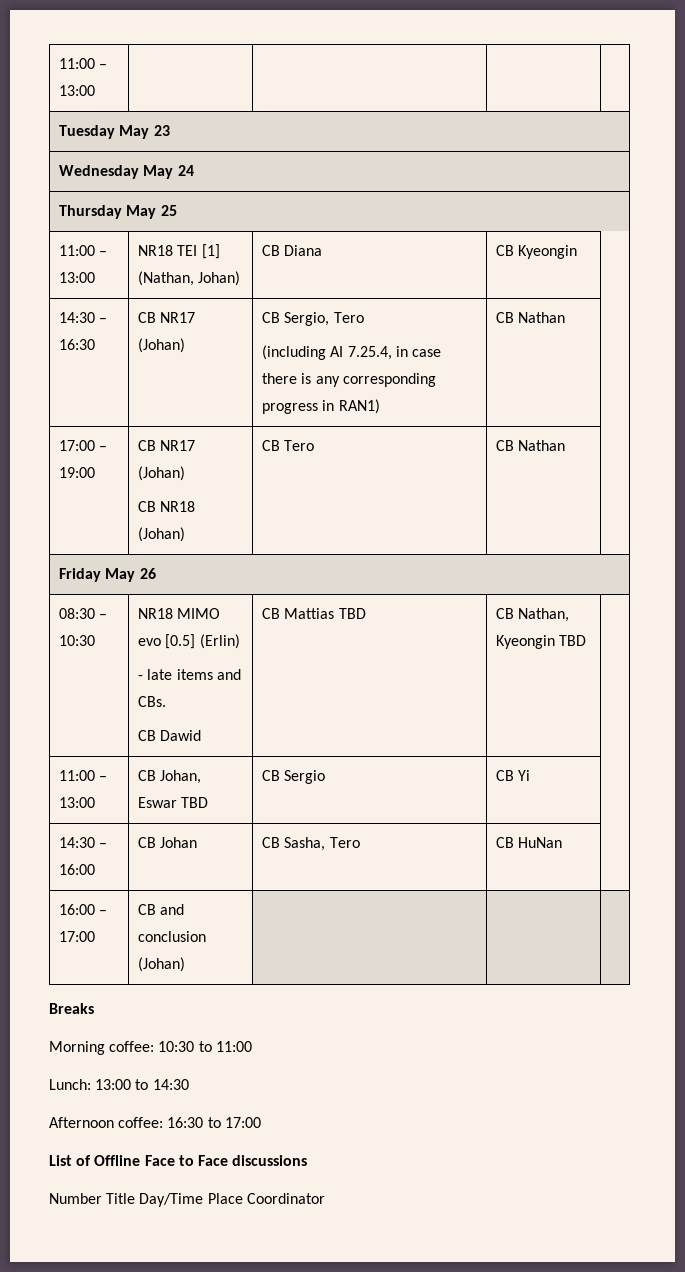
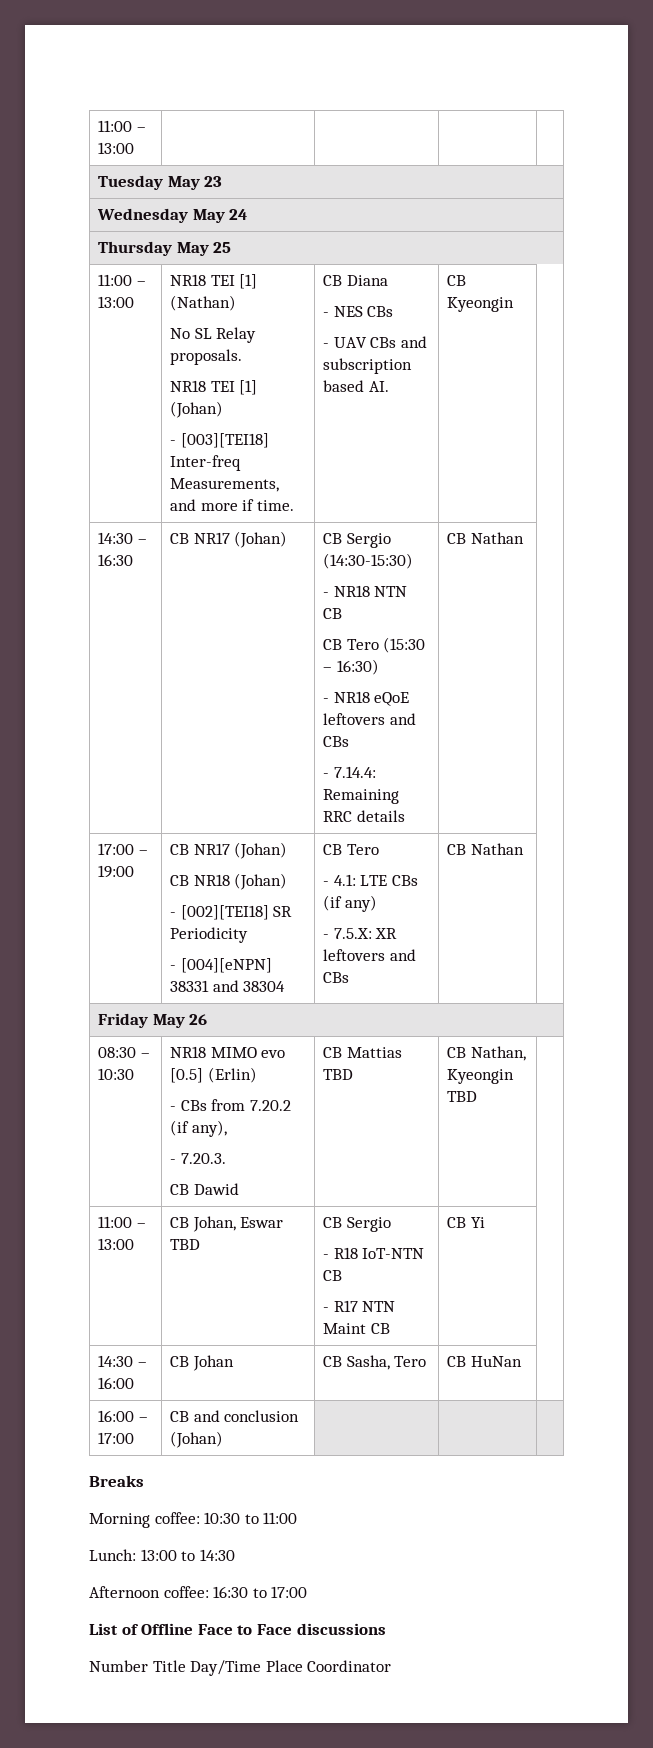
[138,271,241,286] [262,245,323,256] (Nathan, Johan) | CB Diana -> [170,295,237,311] [170,327,257,343] [170,349,243,365] [170,380,258,395] [170,401,224,418] [170,433,269,448] [170,455,242,471] [170,478,280,492] [170,499,294,511] [323,275,388,286] [323,306,394,317] [323,336,427,348] [323,358,413,374] [323,380,389,392] (Nathan) // No SL Relay proposals. // NR18 TEI [1] (Johan) // - [003][TEI18] Inter-freq Measurements, and more if time. | CB Diana // - NES CBs // - UAV CBs and subscription based AI.
[284,312,364,326] [262,345,441,360] [262,373,436,387] [262,399,380,414] Sergio, Tero // (including AI 7.25.4, in case there is any corresponding progress in RAN1) -> [346,533,391,548] [323,553,414,569] [323,585,408,597] [323,608,343,619] [323,637,426,653] [323,659,379,675] [323,691,410,706] [323,713,416,725] [323,736,350,747] [323,766,376,778] [323,789,400,804] [323,810,405,822] Sergio (14:30-15:30) // - NR18 NTN CB // CB Tero (15:30 – 16:30) // - NR18 eQoE leftovers and CBs // - 7.14.4: Remaining RRC details
[262,440,315,451] | CB Tero -> [170,905,293,920] [170,927,249,943] [170,958,272,973] [170,980,286,992] [323,844,379,855] [323,874,418,886] [323,895,377,912] [323,928,398,939] [323,949,416,961] [323,972,350,983] // - [002][TEI18] SR Periodicity // - [004][eNPN] 38331 and 38304 | CB Tero // - 4.1: LTE CBs (if any) // - 7.5.X: XR leftovers and CBs
[147,669,241,680] [138,696,167,707] late items and CBs. -> [180,1099,291,1111] [170,1120,227,1137] [170,1153,226,1164] CBs from 7.20.2 (if any), // - 7.20.3.
(326, 777) none -> [323,1247,425,1259] [323,1270,343,1281] [323,1300,396,1312] [323,1323,390,1334] // - R18 IoT-NTN CB // - R17 NTN Maint CB

